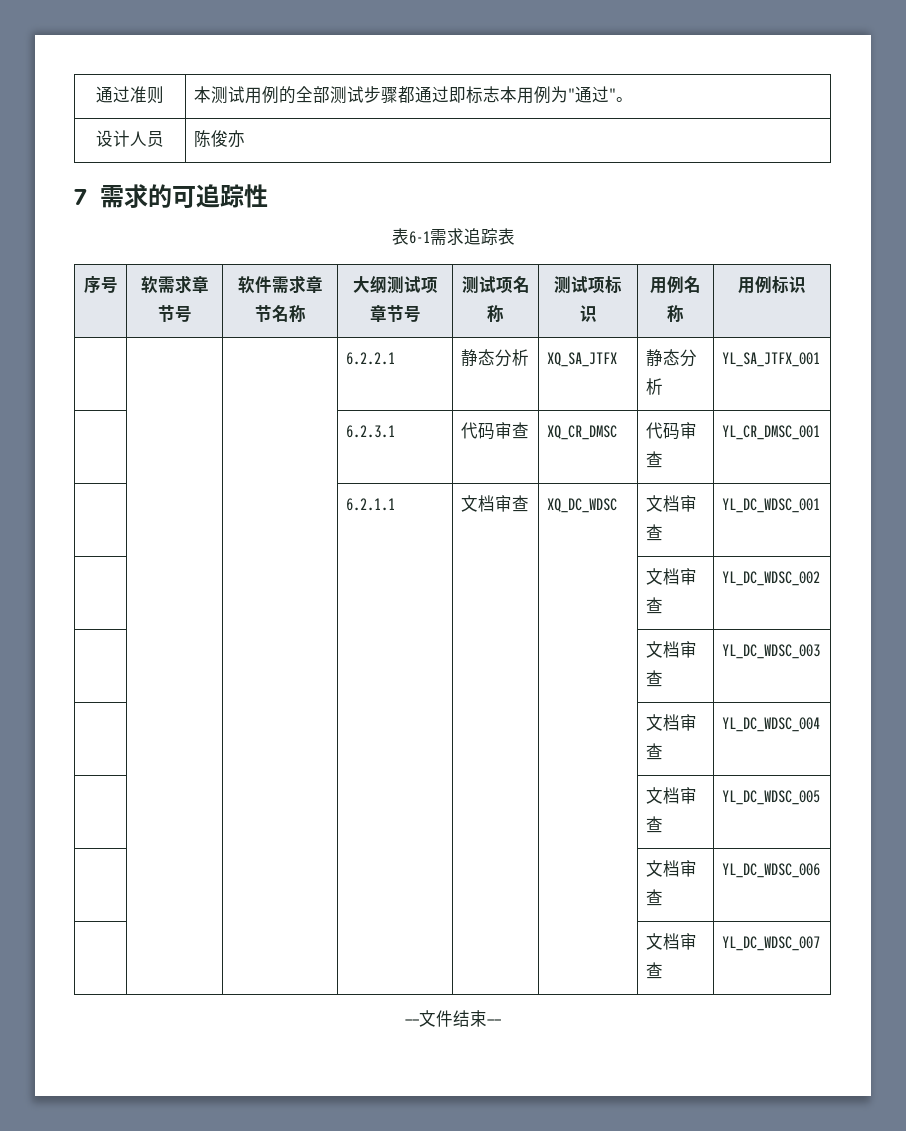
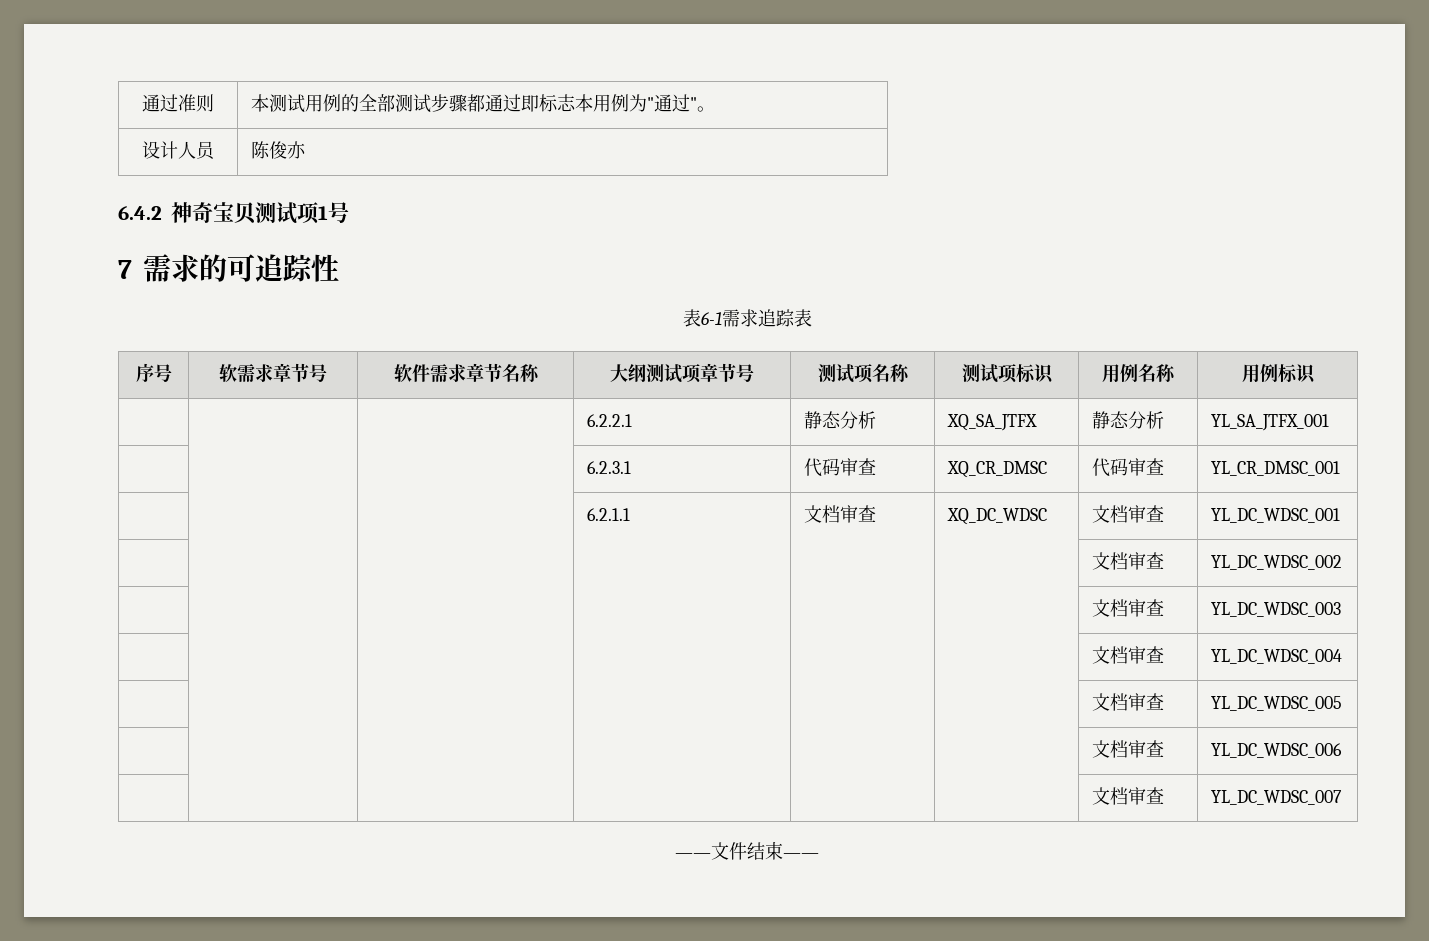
(246, 139) none -> [118,202,349,224] // 6.4.2神奇宝贝测试项1号

